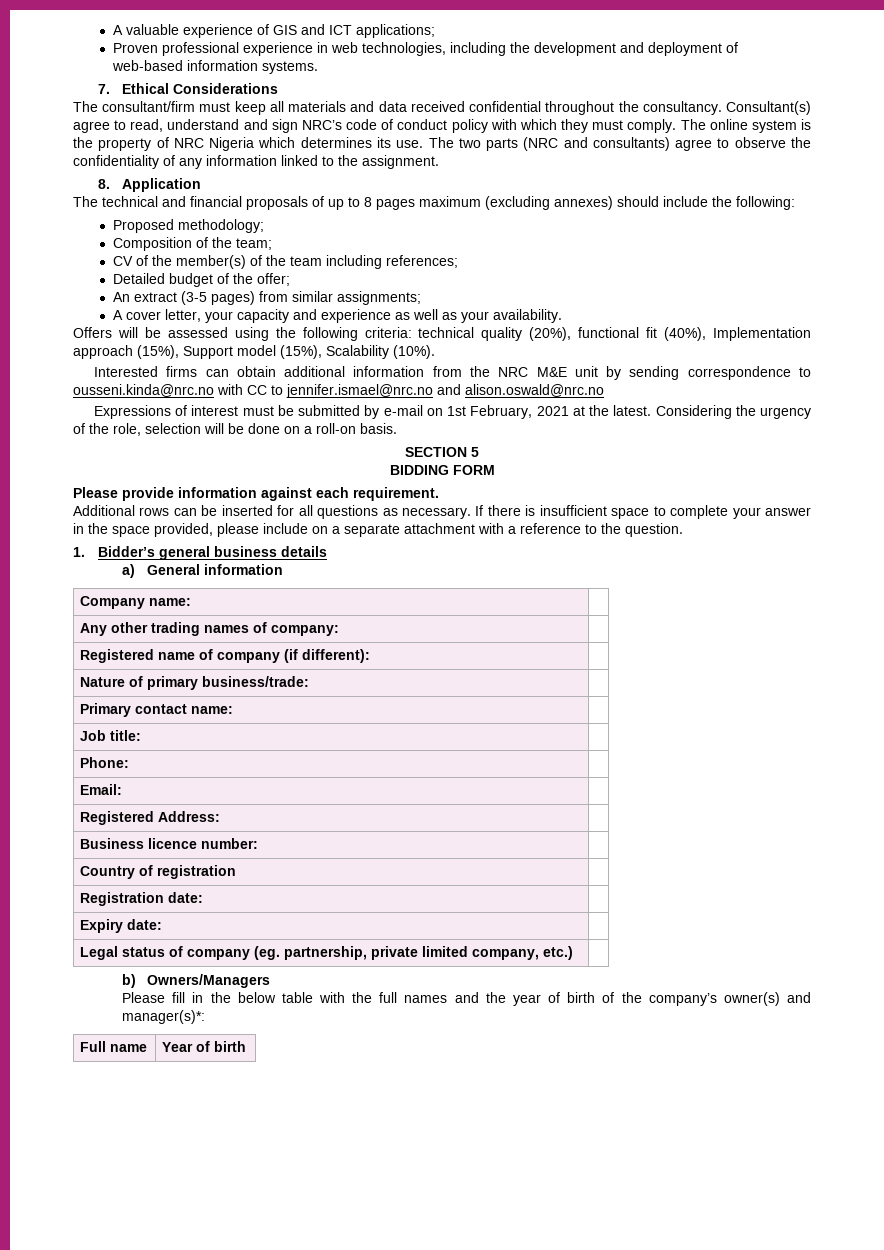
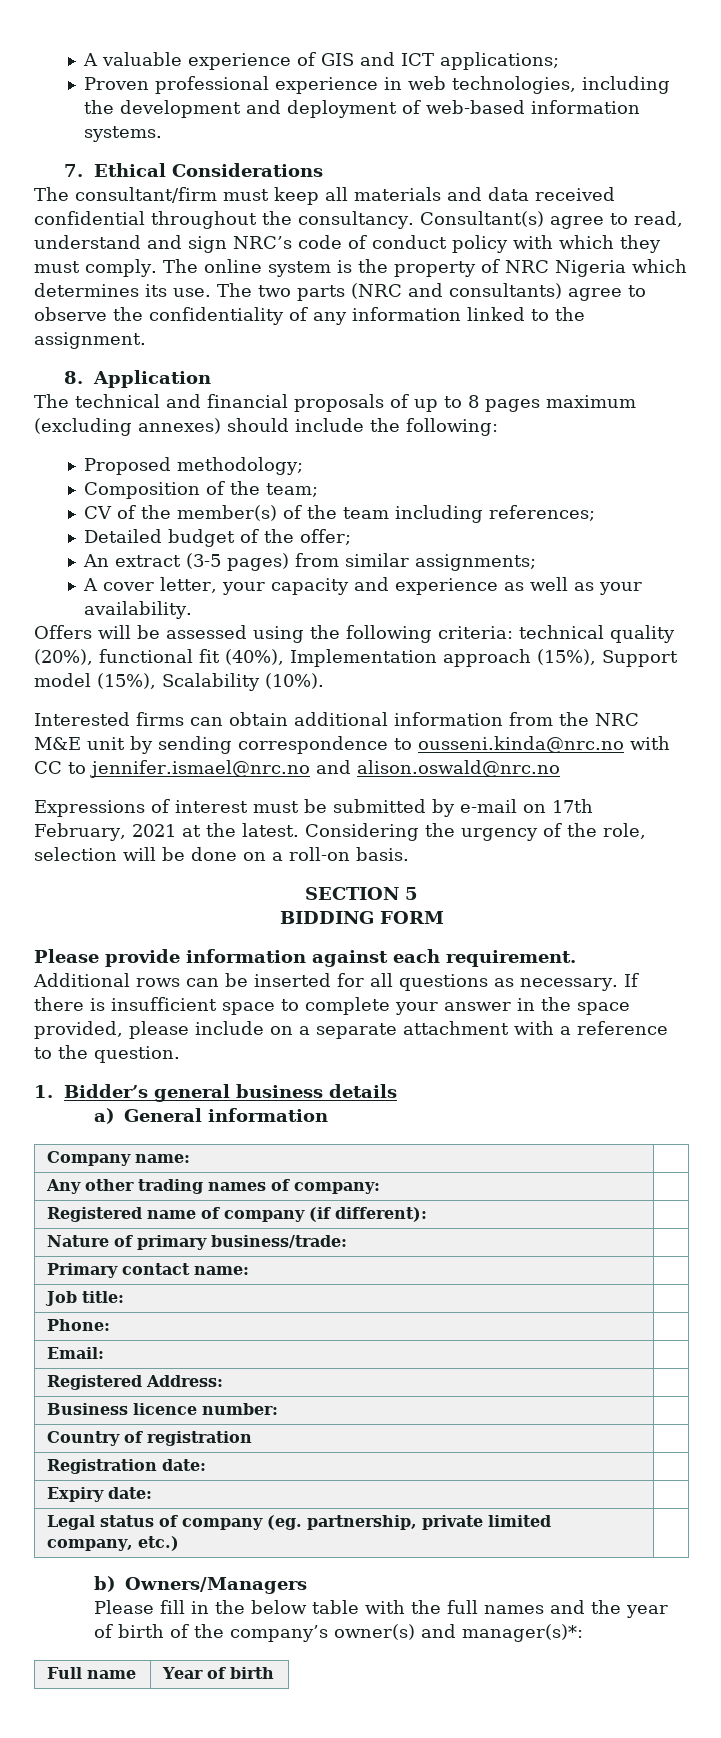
[447,406,467,416] 1st -> [552,799,593,813] 17th

